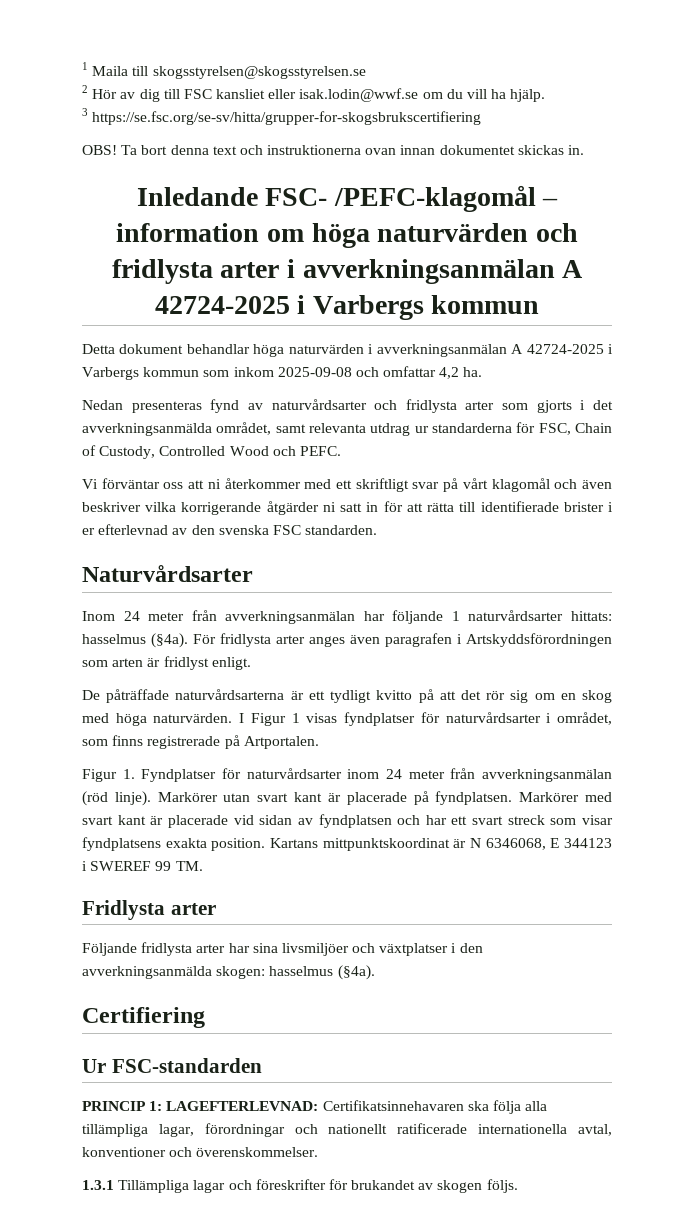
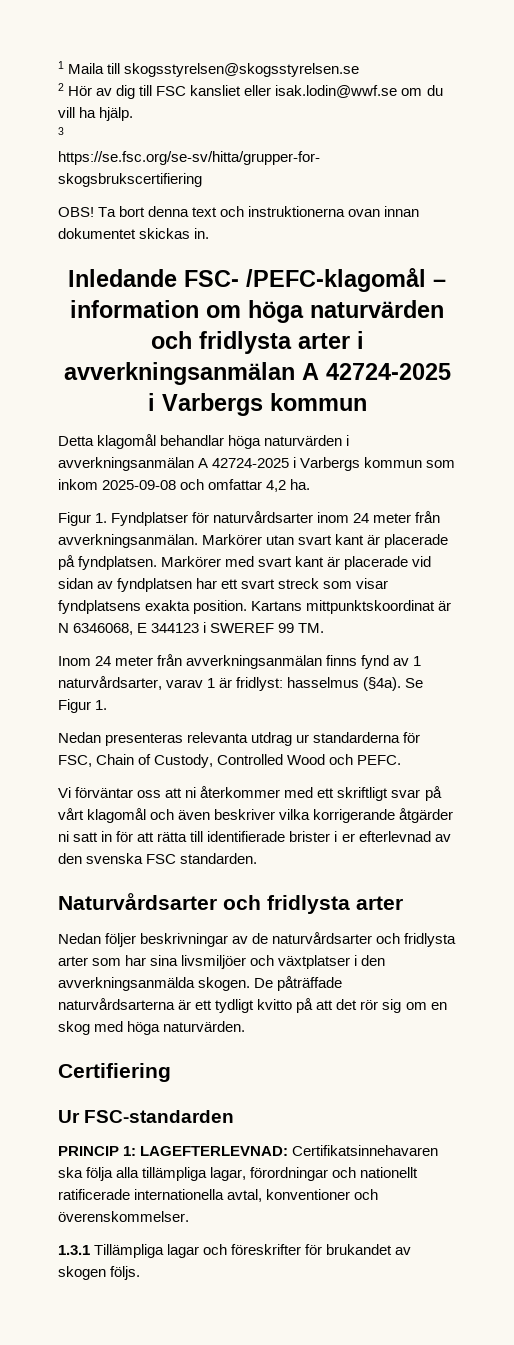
[119,344,184,354] dokument -> [97,434,157,449] klagomål
[82,399,613,413] [82,422,306,436] Nedan presenteras fynd av naturvårdsarter och fridlysta arter som gjorts i det avverkningsanmälda området, samt -> [58,511,441,526] [58,534,449,548] [58,555,432,570] [58,578,389,592] [58,600,452,614] [58,622,325,635] [58,654,422,669] [58,676,424,691] [58,699,108,713] [58,732,184,746] Figur 1. Fyndplatser för naturvårdsarter inom 24 meter från avverkningsanmälan. Markörer utan svart kant är placerade på fyndplatsen. Markörer med svart kant är placerade vid sidan av fyndplatsen har ett svart streck som visar fyndplatsens exakta position. Kartans mittpunktskoordinat är N 6346068, E 344123 i SWEREF 99 TM. // Inom 24 meter från avverkningsanmälan finns fynd av 1 naturvårdsarter, varav 1 är fridlyst: hasselmus (§4a). Se Figur 1. // Nedan presenteras
[82,610,612,624] [82,633,612,648] [82,656,251,670] // Inom 24 meter från avverkningsanmälan har följande 1 naturvårdsarter hittats: hasselmus (§4a). För fridlysta arter anges även paragrafen i Artskyddsförordningen som arten är fridlyst enligt. // -> [223,895,403,914] [58,932,457,947] [58,955,386,969] [58,977,251,991] och fridlysta arter // Nedan följer beskrivningar av de naturvårdsarter och fridlysta arter som har sina livsmiljöer och växtplatser i den avverkningsanmälda skogen.
[239,712,612,726] [82,735,319,749] [82,768,612,782] [82,791,612,806] [82,814,614,828] [82,837,613,851] [82,861,203,871] [82,900,216,920] [82,942,483,956] [82,965,375,980] I Figur 1 visas fyndplatser för naturvårdsarter i området, som finns registrerade på Artportalen. // Figur 1. Fyndplatser för naturvårdsarter inom 24 meter från avverkningsanmälan (röd linje). Markörer utan svart kant är placerade på fyndplatsen. Markörer med svart kant är placerade vid sidan av fyndplatsen och har ett svart streck som visar fyndplatsens exakta position. Kartans mittpunktskoordinat är N 6346068, E 344123 i SWEREF 99 TM. // Fridlysta arter // Följande fridlysta arter har sina livsmiljöer och växtplatser i den avverkningsanmälda skogen: hasselmus (§4a). -> (246, 1026) none

